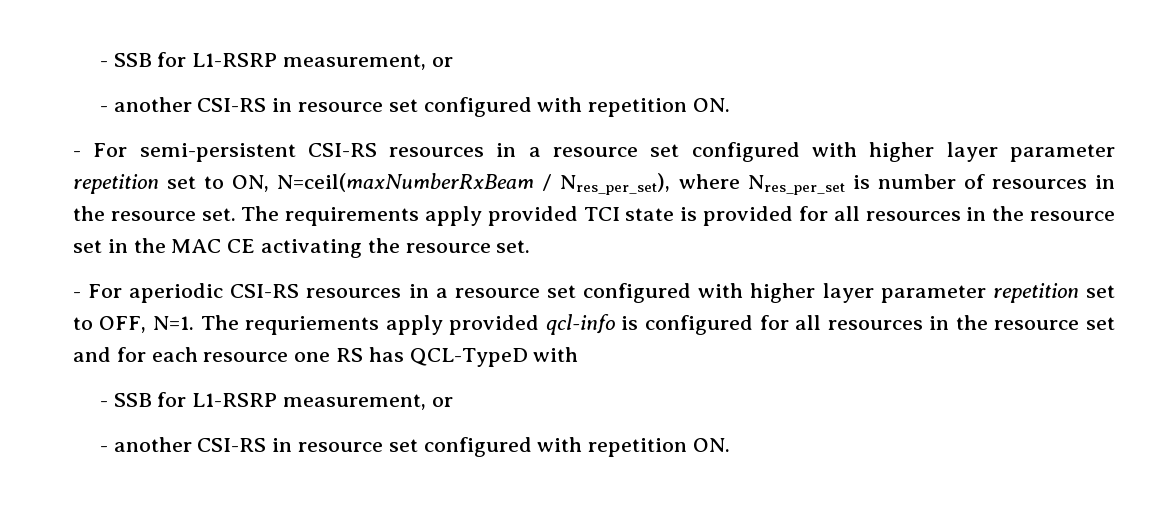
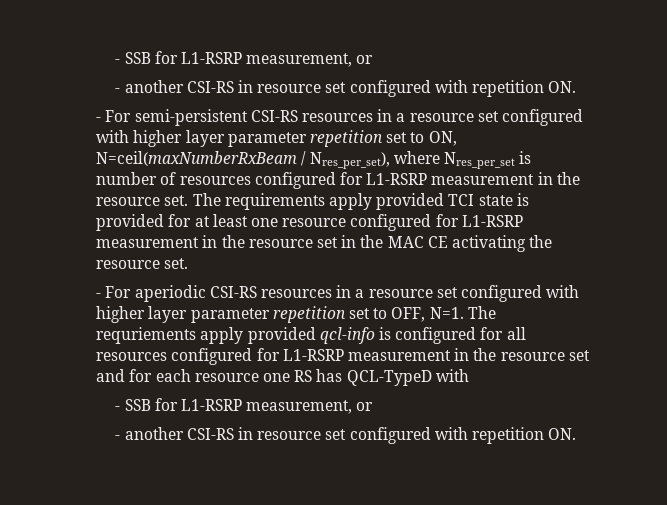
(1087, 184) none -> [254,172,535,189] configured for L1-RSRP measurement
[833,206,961,221] all resources -> [194,214,523,231] [96,237,200,248] at least one resource configured for L1-RSRP measurement
(923, 325) none -> [171,348,451,365] configured for L1-RSRP measurement

